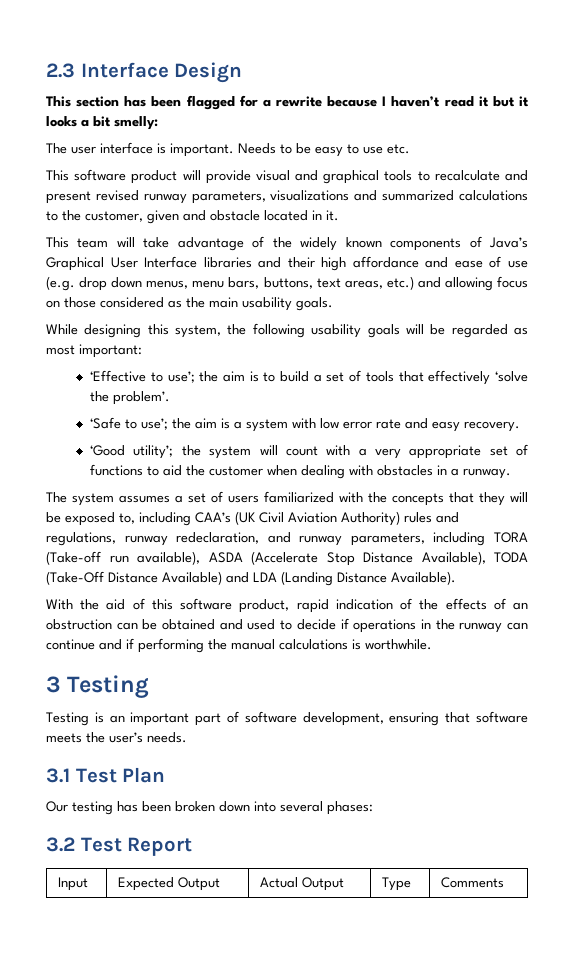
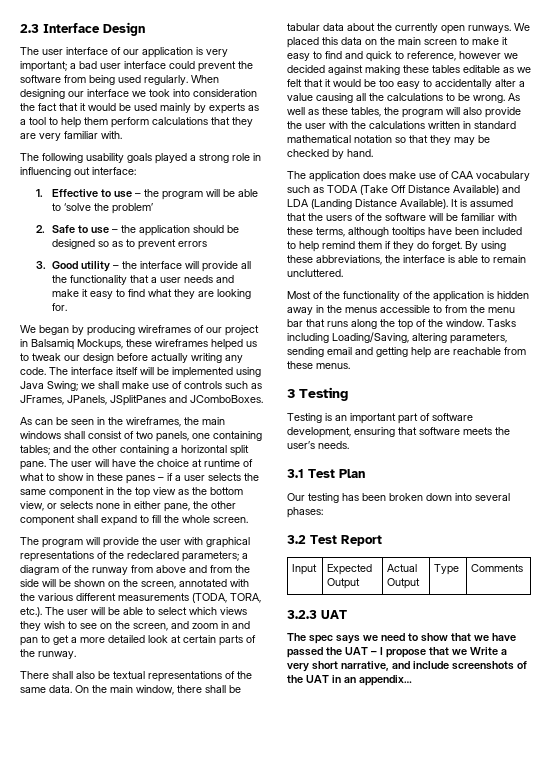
[46,95,530,110] [46,116,158,130] [46,142,410,157] [46,169,528,184] [46,190,528,204] [46,210,339,224] [46,236,528,251] [46,256,528,271] [46,276,528,291] [46,297,333,311] [46,323,529,338] [46,344,142,358] [90,370,529,385] [90,391,171,405] [90,417,521,432] [90,444,528,459] [90,464,512,479] [46,491,528,506] [46,511,459,526] [46,532,528,546] [46,551,528,566] [46,571,104,585] This section has been flagged for a rewrite because I haven’t read it but it looks a bit smelly: // The user interface is important. Needs to be easy to use etc. // This software product will provide visual and graphical tools to recalculate and present revised runway parameters, visualizations and summarized calculations to the customer, given and obstacle located in it. // This team will take advantage of the widely known components of Java’s Graphical User Interface libraries and their high affordance and ease of use (e.g. drop down menus, menu bars, buttons, text areas, etc.) and allowing focus on those considered as the main usability goals. // While designing this system, the following usability goals will be regarded as most important: // ‘Effective to use’; the aim is to build a set of tools that effectively ‘solve the problem’. // ‘Safe to use’; the aim is a system with low error rate and easy recovery. // ‘Good utility’; the system will count with a very appropriate set of functions to aid the customer when dealing with obstacles in a runway. // The system assumes a set of users familiarized with the concepts that they will be exposed to, including CAA’s (UK Civil Aviation Authority) rules and regulations, runway redeclaration, and runway parameters, including TORA (Take-off run available), ASDA (Accelerate Stop Distance Available), TODA (Take-Off -> [20,47,228,58] [20,61,253,72] [20,75,219,85] [20,89,257,99] [20,103,259,114] [20,117,253,128] [20,131,122,141] [20,153,261,164] [20,167,136,177] [36,189,259,200] [52,203,154,214] [36,225,240,236] [52,239,208,250] [36,261,252,272] [52,275,235,285] [52,289,252,299] [52,303,68,311] [20,325,259,336] [20,339,257,350] [20,353,243,363] [20,367,261,378] [20,381,262,391] [20,395,263,406] [20,417,225,427] [20,431,262,442] [20,445,249,456] [20,459,253,470] [20,473,259,484] [20,487,243,498] [20,501,236,512] [20,515,248,526] [20,537,250,548] [20,551,248,562] [20,565,250,575] [20,579,249,589] [20,593,261,603] [20,607,247,617] [20,621,250,631] [20,635,256,646] [20,649,76,659] [20,671,252,682] [20,685,241,695] [287,23,530,34] [287,37,508,48] [287,51,518,62] [287,65,531,75] [287,79,525,89] [287,93,520,103] [287,107,521,118] [287,121,516,129] [287,135,490,145] [287,149,373,159] [287,171,530,182] [287,185,406,195] The user interface of our application is very important; a bad user interface could prevent the software from being used regularly. When designing our interface we took into consideration the fact that it would be used mainly by experts as a tool to help them perform calculations that they are very familiar with. // The following usability goals played a strong role in influencing out interface: // 1. Effective to use – the program will be able to ‘solve the problem’ // 2. Safe to use – the application should be designed so as to prevent errors // 3. Good utility – the interface will provide all the functionality that a user needs and make it easy to find what they are looking for. // We began by producing wireframes of our project in Balsamiq Mockups, these wireframes helped us to tweak our design before actually writing any code. The interface itself will be implemented using Java Swing; we shall make use of controls such as JFrames, JPanels, JSplitPanes and JComboBoxes. // As can be seen in the wireframes, the main windows shall consist of two panels, one containing tables; and the other containing a horizontal split pane. The user will have the choice at runtime of what to show in these panes – if a user selects the same component in the top view as the bottom view, or selects none in either pane, the other component shall expand to fill the whole screen. // The program will provide the user with graphical representations of the redeclared parameters; a diagram of the runway from above and from the side will be shown on the screen, annotated with the various different measurements (TODA, TORA, etc.). The user will be able to select which views they wish to see on the screen, and zoom in and pan to get a more detailed look at certain parts of the runway. // There shall also be textual representations of the same data. On the main window, there shall be tabular data about the currently open runways. We placed this data on the main screen to make it easy to find and quick to reference, however we decided against making these tables editable as we felt that it would be too easy to accidentally alter a value causing all the calculations to be wrong. As well as these tables, the program will also provide the user with the calculations written in standard mathematical notation so that they may be checked by hand. // The application does make use of CAA vocabulary such as TODA (Take Off
[46,598,528,613] [46,618,528,633] [46,638,432,653] // With the aid of this software product, rapid indication of the effects of an obstruction can be obtained and used to decide if operations in the runway can continue and if performing the manual calculations is worthwhile. -> [451,199,513,207] [287,213,517,221] [287,227,522,238] [287,241,506,252] [287,255,526,265] [287,269,343,277] [287,291,529,302] [287,305,515,315] [287,319,516,330] [287,332,507,344] [287,347,526,358] [287,361,350,369] It is assumed that the users of the software will be familiar with these terms, although tooltips have been included to help remind them if they do forget. By using these abbreviations, the interface is able to remain uncluttered. // Most of the functionality of the application is hidden away in the menus accessible to from the menu bar that runs along the top of the window. Tasks including Loading/Saving, altering parameters, sending email and getting help are reachable from these menus.
(504, 882) none -> [287,610,347,619] [287,633,516,644] [287,647,507,658] [287,661,527,672] [287,675,412,686] // 3.2.3 UAT // The spec says we need to show that we have passed the UAT – I propose that we Write a very short narrative, and include screenshots of the UAT in an appendix…

